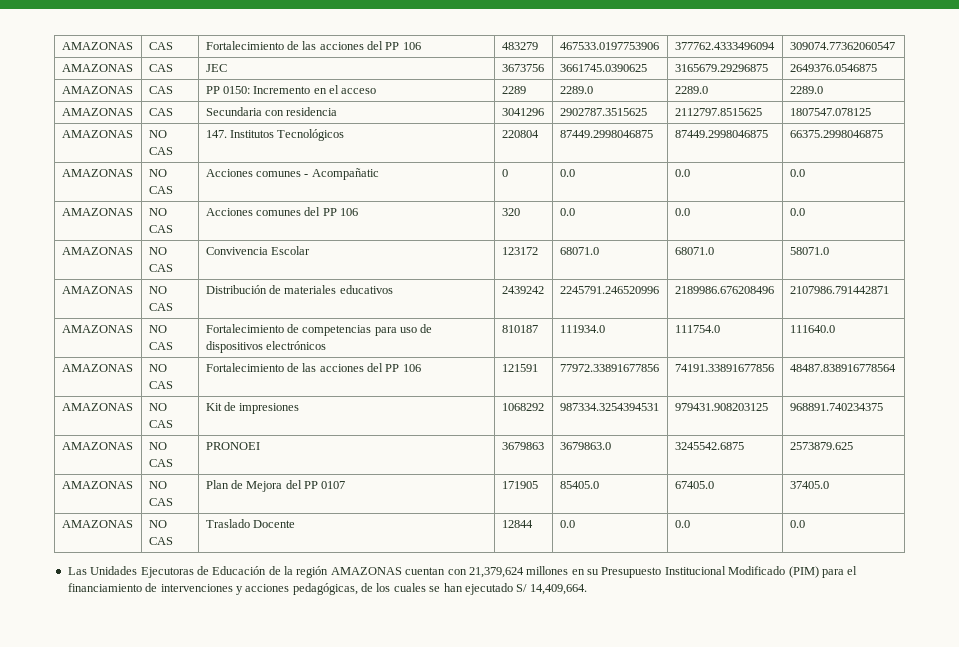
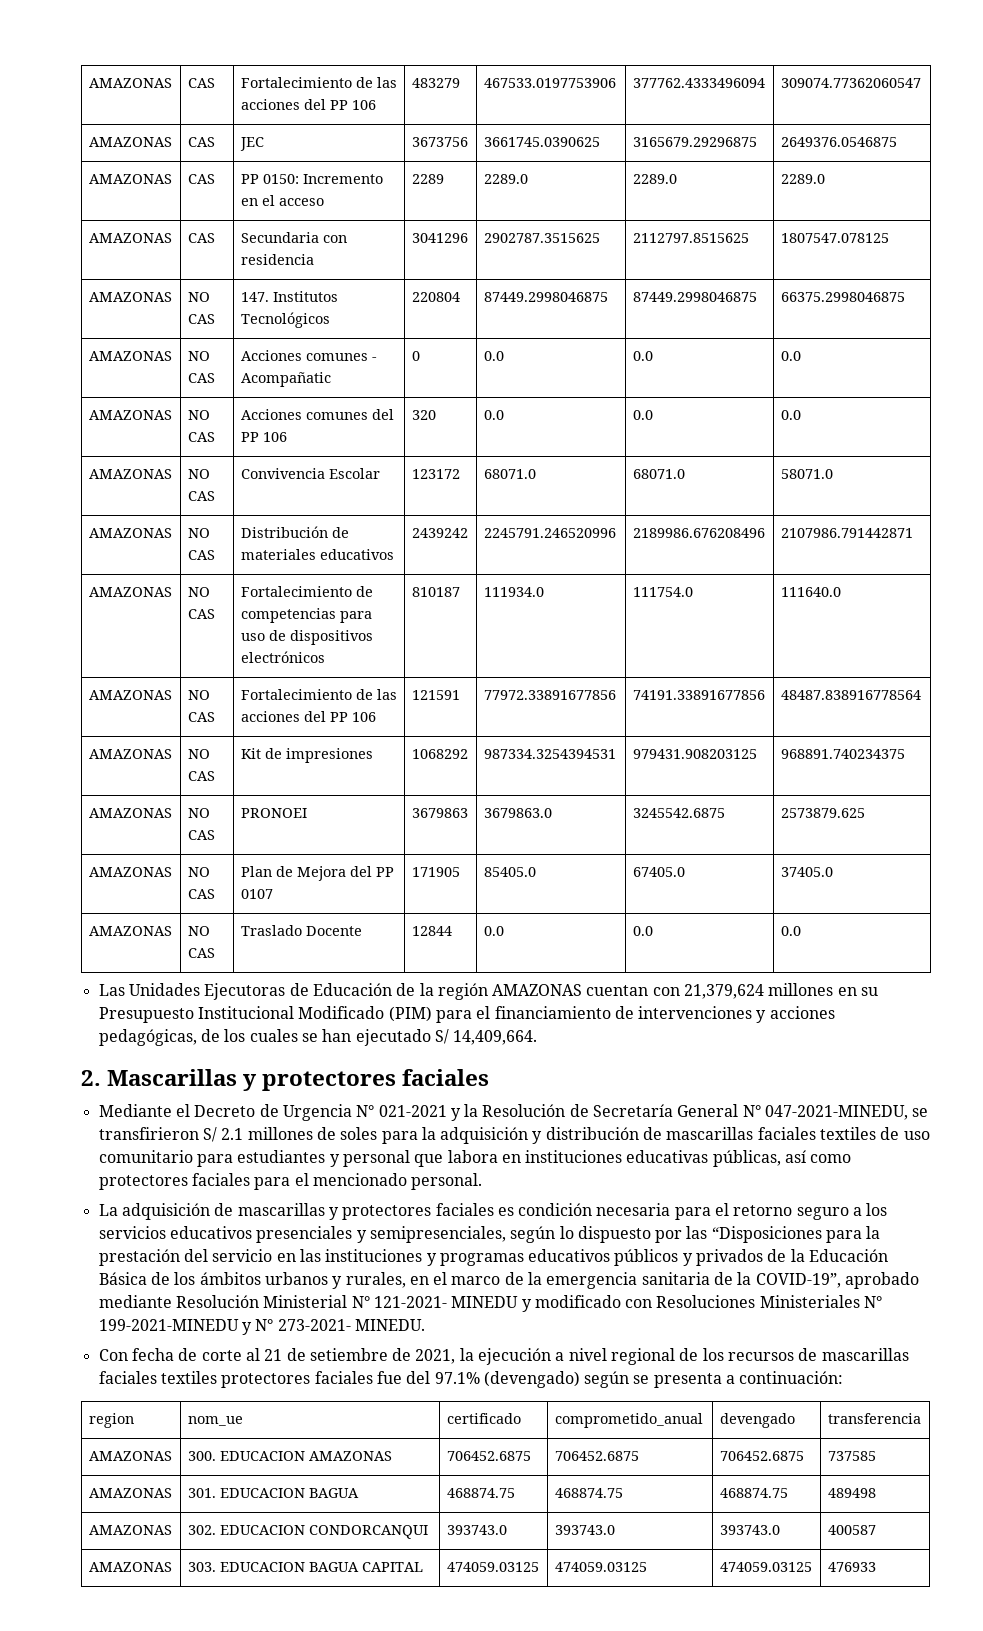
(587, 589) none -> [81,1069,490,1091] [98,1104,929,1121] [98,1127,930,1144] [98,1150,852,1167] [98,1173,483,1190] [98,1203,888,1220] [98,1226,881,1243] [98,1249,889,1266] [98,1272,920,1289] [98,1295,883,1312] [98,1319,425,1335] [98,1348,909,1365] [98,1371,844,1388] [88,1413,134,1428] [187,1416,243,1426] [446,1413,521,1424] [554,1413,703,1428] [719,1413,795,1428] [827,1413,921,1424] [88,1451,172,1461] [187,1451,392,1461] [446,1451,531,1461] [554,1451,639,1461] [719,1451,804,1461] [827,1451,876,1461] [88,1488,172,1498] [187,1488,359,1498] [446,1488,515,1498] [554,1488,623,1498] [719,1488,788,1498] [827,1488,876,1498] [88,1525,172,1535] [187,1525,428,1539] [446,1525,507,1535] [554,1525,615,1535] [719,1525,780,1535] [827,1525,876,1535] [88,1562,172,1572] [187,1562,423,1572] [446,1562,539,1572] [554,1562,647,1572] [719,1562,812,1572] [827,1562,876,1572] // 2. Mascarillas y protectores faciales // Mediante el Decreto de Urgencia N° 021-2021 y la Resolución de Secretaría General N° 047-2021-MINEDU, se transfirieron S/ 2.1 millones de soles para la adquisición y distribución de mascarillas faciales textiles de uso comunitario para estudiantes y personal que labora en instituciones educativas públicas, así como protectores faciales para el mencionado personal. // La adquisición de mascarillas y protectores faciales es condición necesaria para el retorno seguro a los servicios educativos presenciales y semipresenciales, según lo dispuesto por las “Disposiciones para la prestación del servicio en las instituciones y programas educativos públicos y privados de la Educación Básica de los ámbitos urbanos y rurales, en el marco de la emergencia sanitaria de la COVID-19”, aprobado mediante Resolución Ministerial N° 121-2021- MINEDU y modificado con Resoluciones Ministeriales N° 199-2021-MINEDU y N° 273-2021- MINEDU. // Con fecha de corte al 21 de setiembre de 2021, la ejecución a nivel regional de los recursos de mascarillas faciales textiles protectores faciales fue del 97.1% (devengado) según se presenta a continuación: // region | nom_ue | certificado | comprometido_anual | devengado | transferencia // AMAZONAS | 300. EDUCACION AMAZONAS | 706452.6875 | 706452.6875 | 706452.6875 | 737585 // AMAZONAS | 301. EDUCACION BAGUA | 468874.75 | 468874.75 | 468874.75 | 489498 // AMAZONAS | 302. EDUCACION CONDORCANQUI | 393743.0 | 393743.0 | 393743.0 | 400587 // AMAZONAS | 303. EDUCACION BAGUA CAPITAL | 474059.03125 | 474059.03125 | 474059.03125 | 476933

